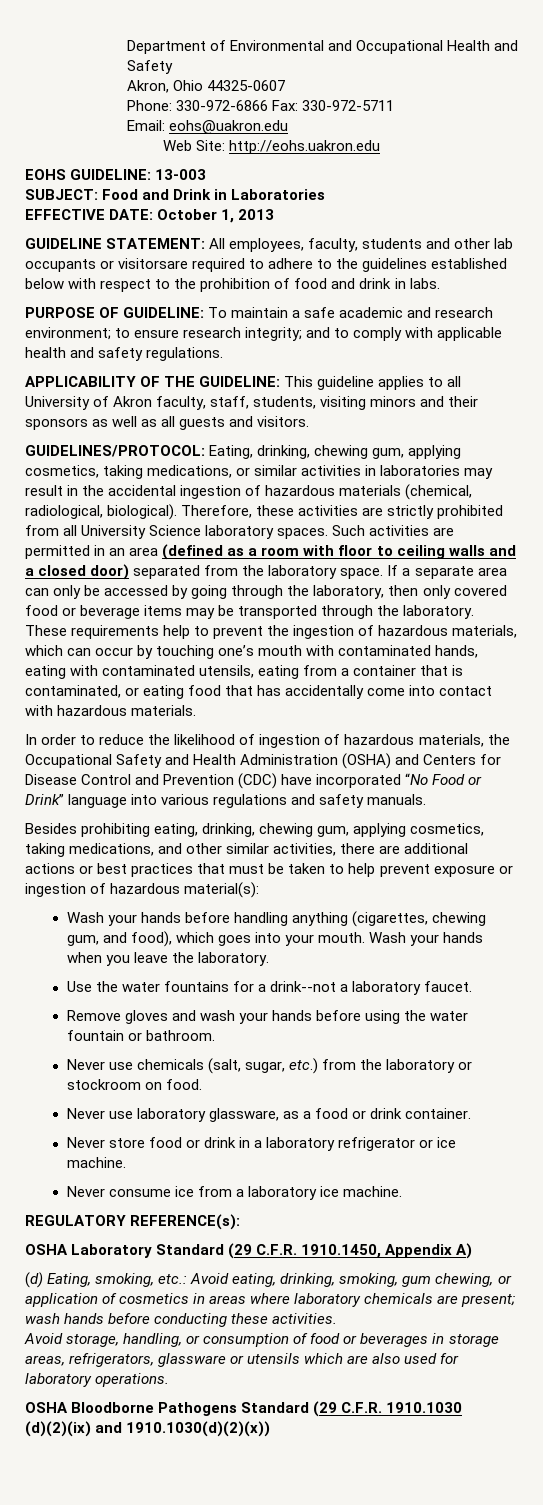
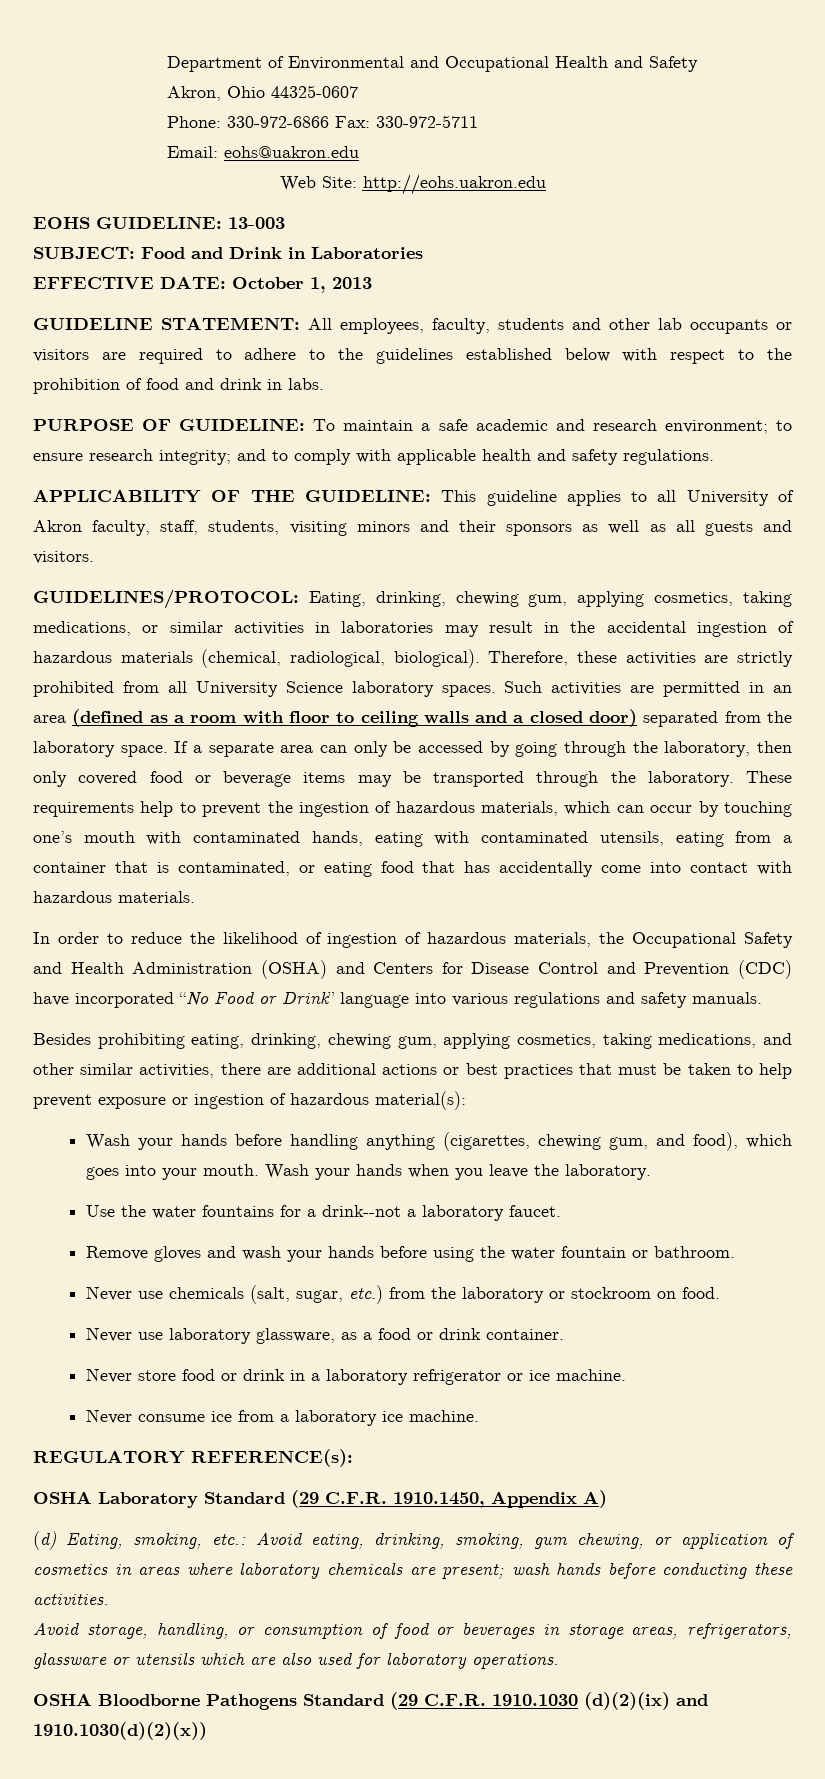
[118,258,189,269] visitorsare -> [33,349,126,362] visitors are

